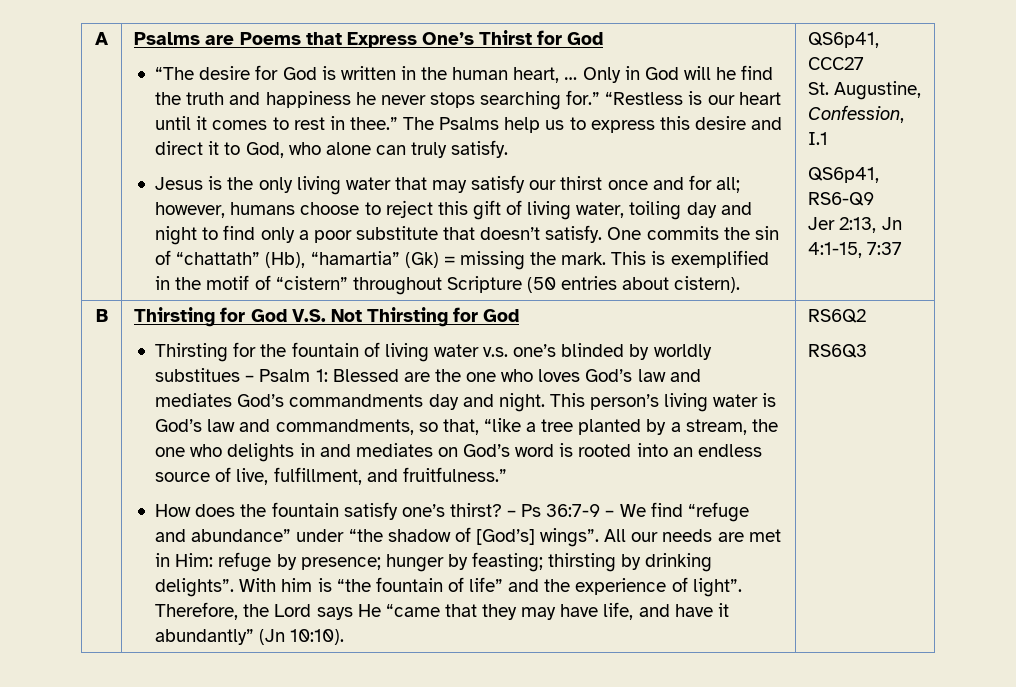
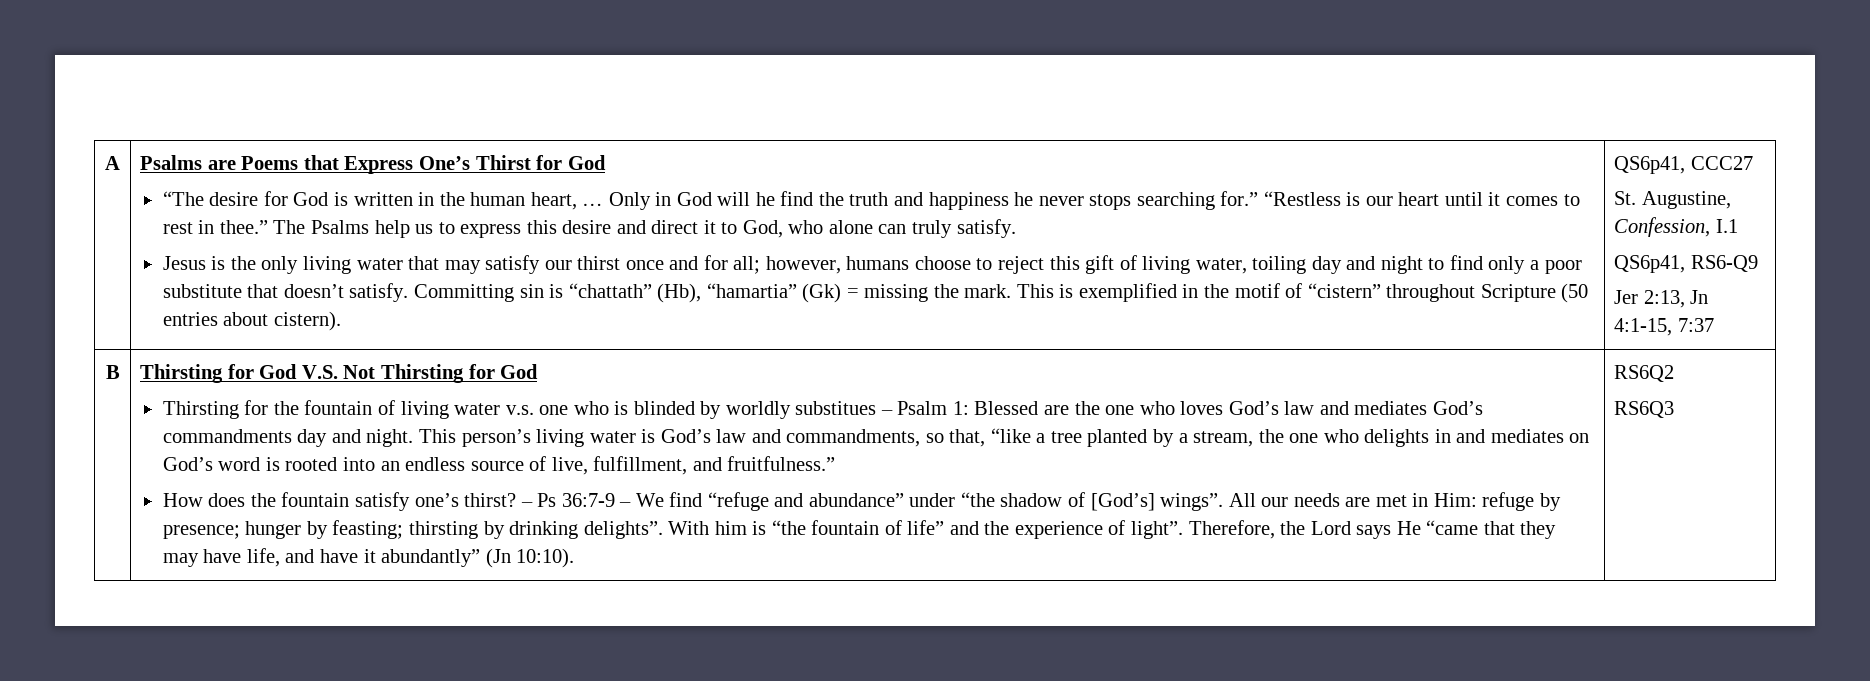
[607,226,779,240] [155,250,172,265] One commits the sin of -> [413,284,564,302] Committing sin is
[513,344,557,357] one’s -> [539,401,629,415] one who is

